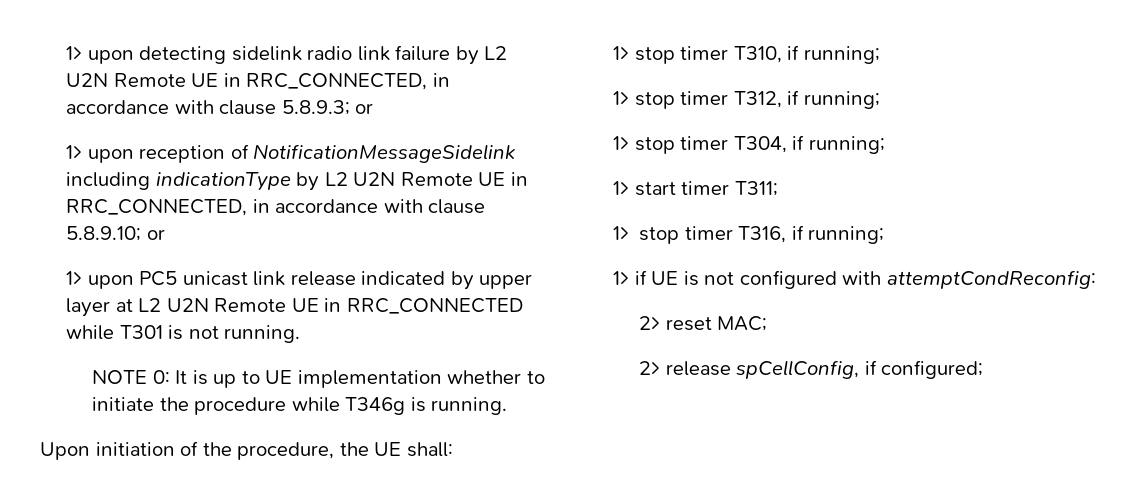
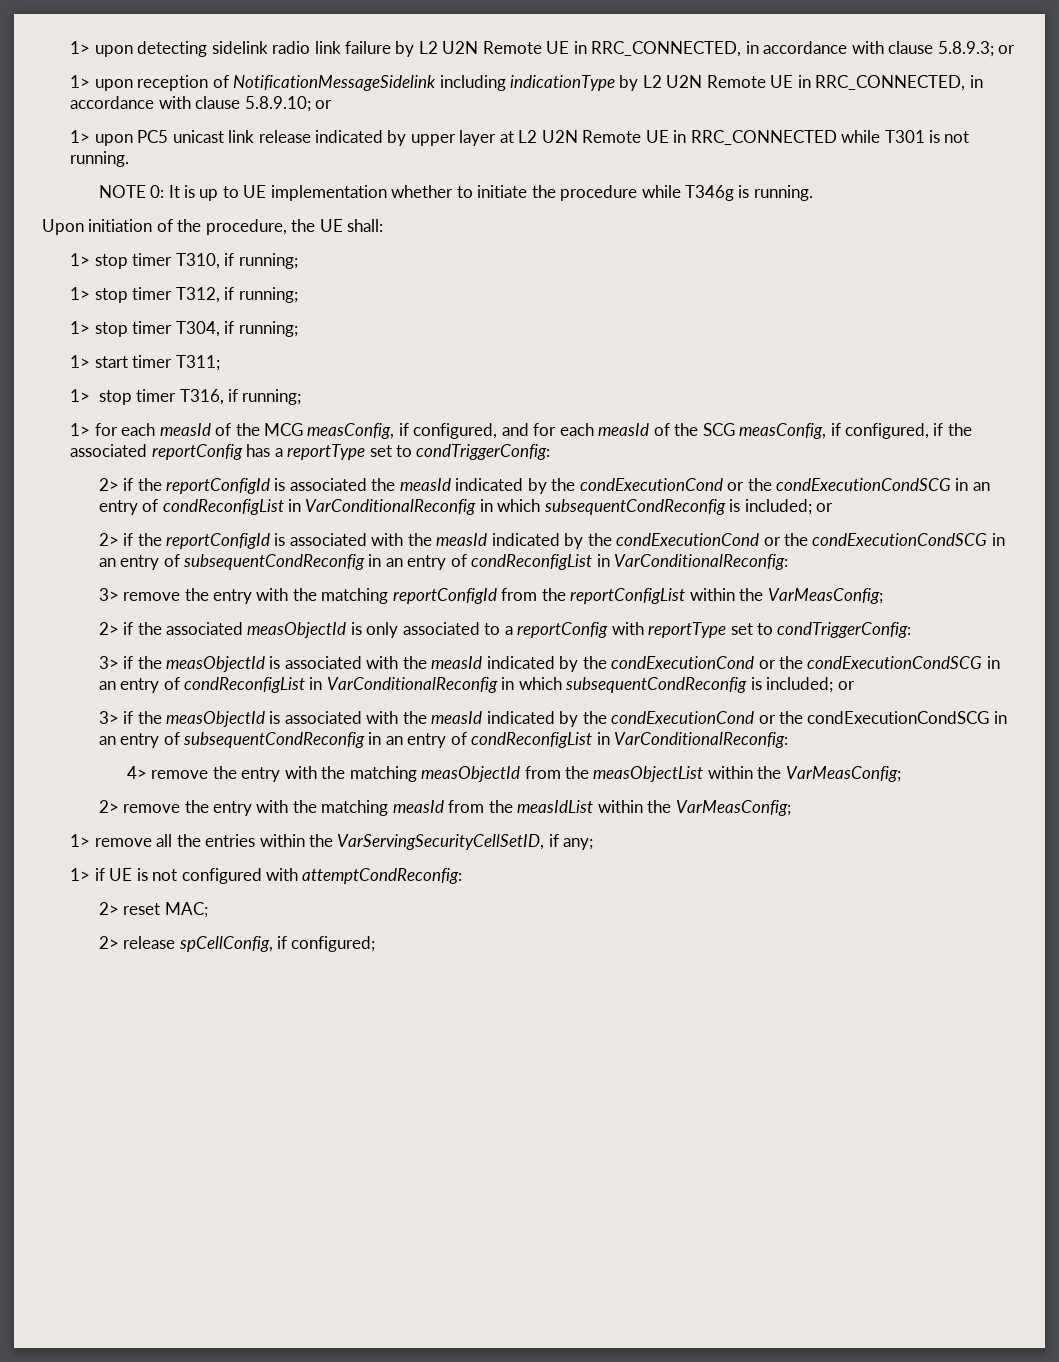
(885, 235) none -> [70,423,972,439] [70,444,551,460] [98,478,990,494] [98,499,834,515] [98,533,1005,549] [98,554,789,570] [98,588,883,604] [98,622,912,638] [98,656,1000,672] [98,677,855,693] [98,711,1007,727] [98,732,789,748] [126,766,901,782] [98,800,791,816] [70,834,594,850] // 1> for each measId of the MCG measConfig, if configured, and for each measId of the SCG measConfig, if configured, if the associated reportConfig has a reportType set to condTriggerConfig: // 2> if the reportConfigId is associated the measId indicated by the condExecutionCond or the condExecutionCondSCG in an entry of condReconfigList in VarConditionalReconfig in which subsequentCondReconfig is included; or // 2> if the reportConfigId is associated with the measId indicated by the condExecutionCond or the condExecutionCondSCG in an entry of subsequentCondReconfig in an entry of condReconfigList in VarConditionalReconfig: // 3> remove the entry with the matching reportConfigId from the reportConfigList within the VarMeasConfig; // 2> if the associated measObjectId is only associated to a reportConfig with reportType set to condTriggerConfig: // 3> if the measObjectId is associated with the measId indicated by the condExecutionCond or the condExecutionCondSCG in an entry of condReconfigList in VarConditionalReconfig in which subsequentCondReconfig is included; or // 3> if the measObjectId is associated with the measId indicated by the condExecutionCond or the condExecutionCondSCG in an entry of subsequentCondReconfig in an entry of condReconfigList in VarConditionalReconfig: // 4> remove the entry with the matching measObjectId from the measObjectList within the VarMeasConfig; // 2> remove the entry with the matching measId from the measIdList within the VarMeasConfig; // 1> remove all the entries within the VarServingSecurityCellSetID, if any;

